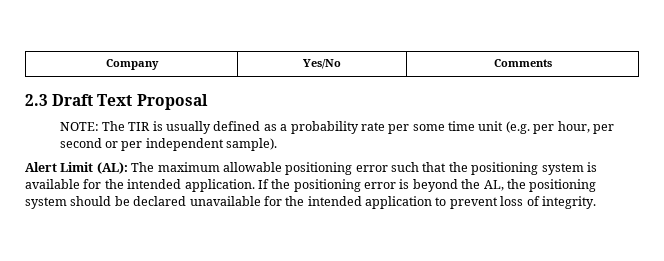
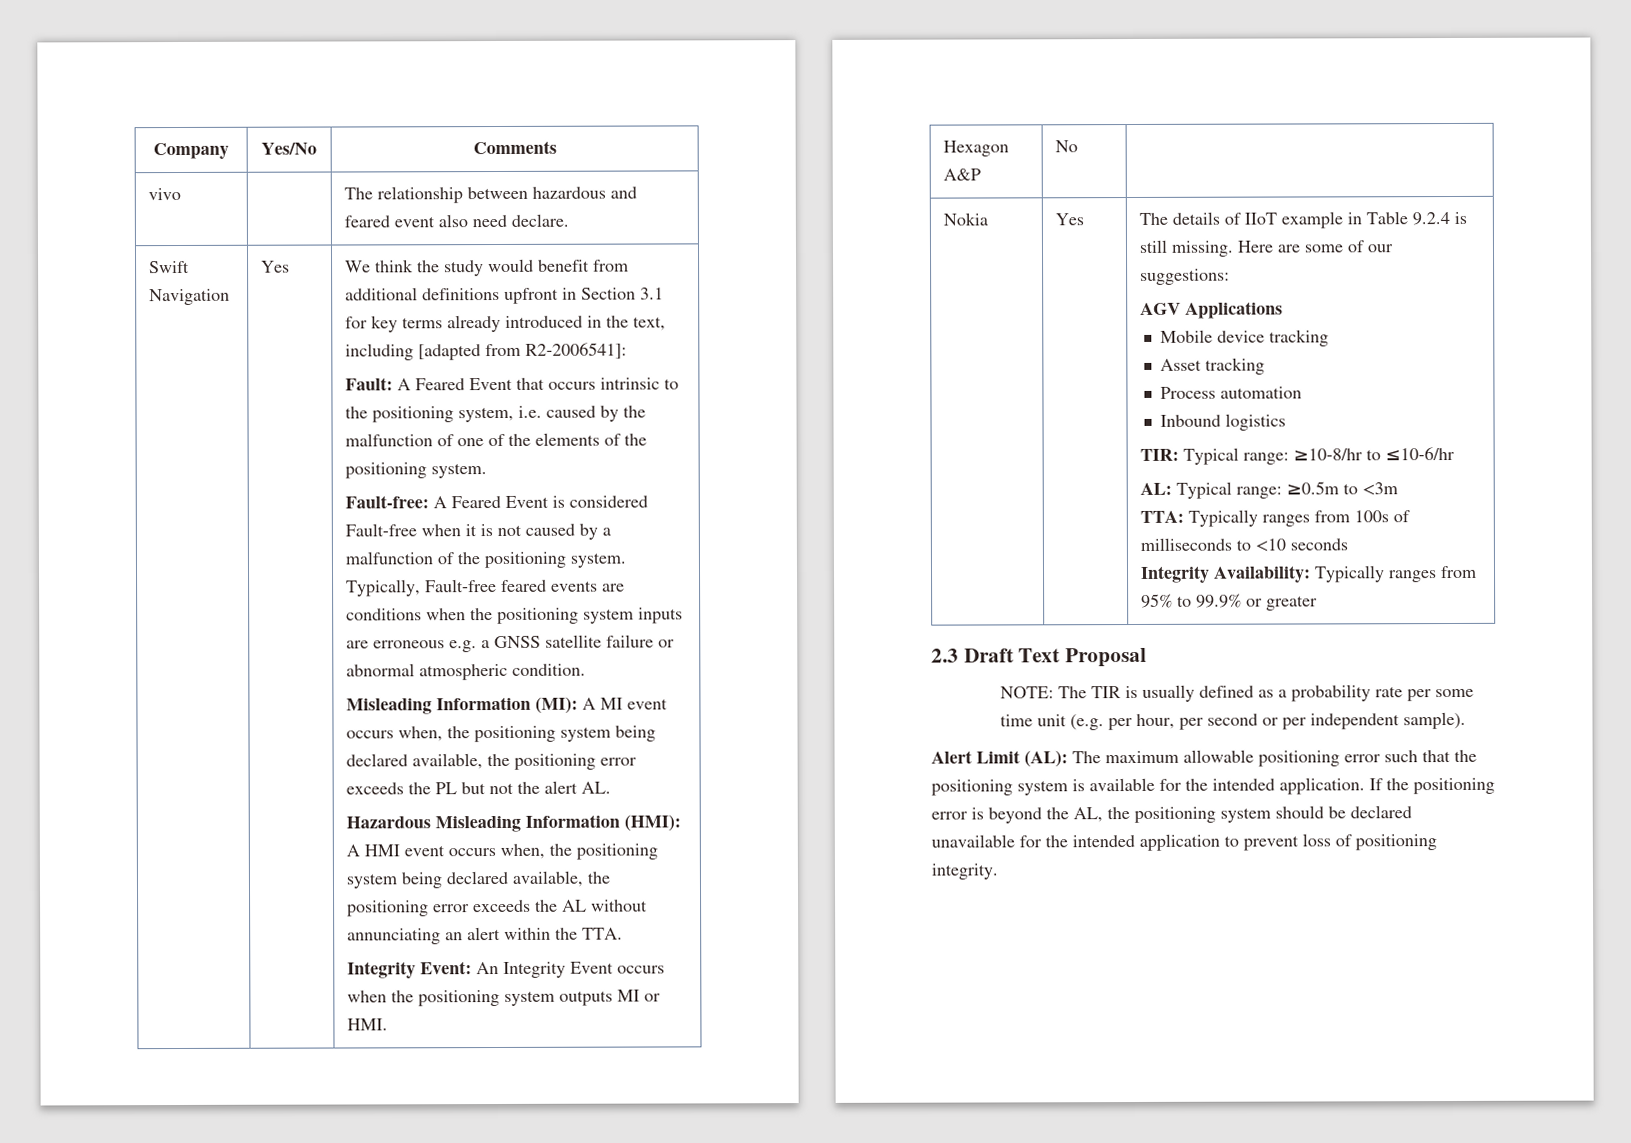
(552, 63) none -> [148,187,182,201] [344,186,638,204] [344,213,570,228] [149,260,191,274] [149,288,231,306] [261,260,291,273] [345,258,630,277] [345,287,665,304] [345,314,667,333] [345,342,628,361] [345,377,680,391] [345,405,647,423] [345,432,648,447] [345,462,488,479] [345,495,649,509] [345,523,612,540] [345,551,627,569] [346,579,626,597] [346,607,684,625] [346,634,676,653] [346,663,587,681] [346,696,669,715] [346,725,657,743] [346,753,638,770] [346,780,612,795] [346,814,682,833] [346,843,659,860] [346,870,611,889] [347,899,649,917] [347,926,624,945] [347,961,666,979] [347,989,662,1007] [347,1018,389,1031] [943,140,1010,157] [943,168,982,181] [1055,140,1079,153] [943,212,989,226] [1055,213,1085,226] [1139,211,1468,229] [1139,239,1394,257] [1140,268,1231,285] [1140,301,1284,319] [1160,329,1330,347] [1160,357,1266,375] [1160,386,1303,399] [1160,413,1287,431] [1140,446,1456,465] [1140,481,1399,499] [1140,509,1411,527] [1140,537,1349,552] [1140,565,1478,583] [1141,593,1319,611] // vivo | | The relationship between hazardous and feared event also need declare. // Swift Navigation | Yes | We think the study would benefit from additional definitions upfront in Section 3.1 for key terms already introduced in the text, including [adapted from R2-2006541]: // Fault: A Feared Event that occurs intrinsic to the positioning system, i.e. caused by the malfunction of one of the elements of the positioning system. // Fault-free: A Feared Event is considered Fault-free when it is not caused by a malfunction of the positioning system. Typically, Fault-free feared events are conditions when the positioning system inputs are erroneous e.g. a GNSS satellite failure or abnormal atmospheric condition. // Misleading Information (MI): A MI event occurs when, the positioning system being declared available, the positioning error exceeds the PL but not the alert AL. // Hazardous Misleading Information (HMI): A HMI event occurs when, the positioning system being declared available, the positioning error exceeds the AL without annunciating an alert within the TTA. // Integrity Event: An Integrity Event occurs when the positioning system outputs MI or HMI. // Hexagon A&P | No | // Nokia | Yes | The details of IIoT example in Table 9.2.4 is still missing. Here are some of our suggestions: // AGV Applications // Mobile device tracking // Asset tracking // Process automation // Inbound logistics // TIR: Typical range: ≥10-8/hr to ≤10-6/hr // AL: Typical range: ≥0.5m to <3m // TTA: Typically ranges from 100s of milliseconds to <10 seconds // Integrity Availability: Typically ranges from 95% to 99.9% or greater
(540, 201) none -> [1355,834,1437,851] positioning

